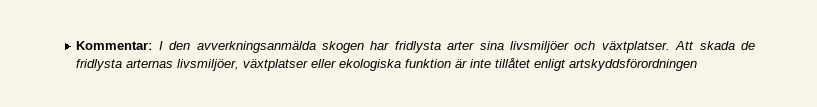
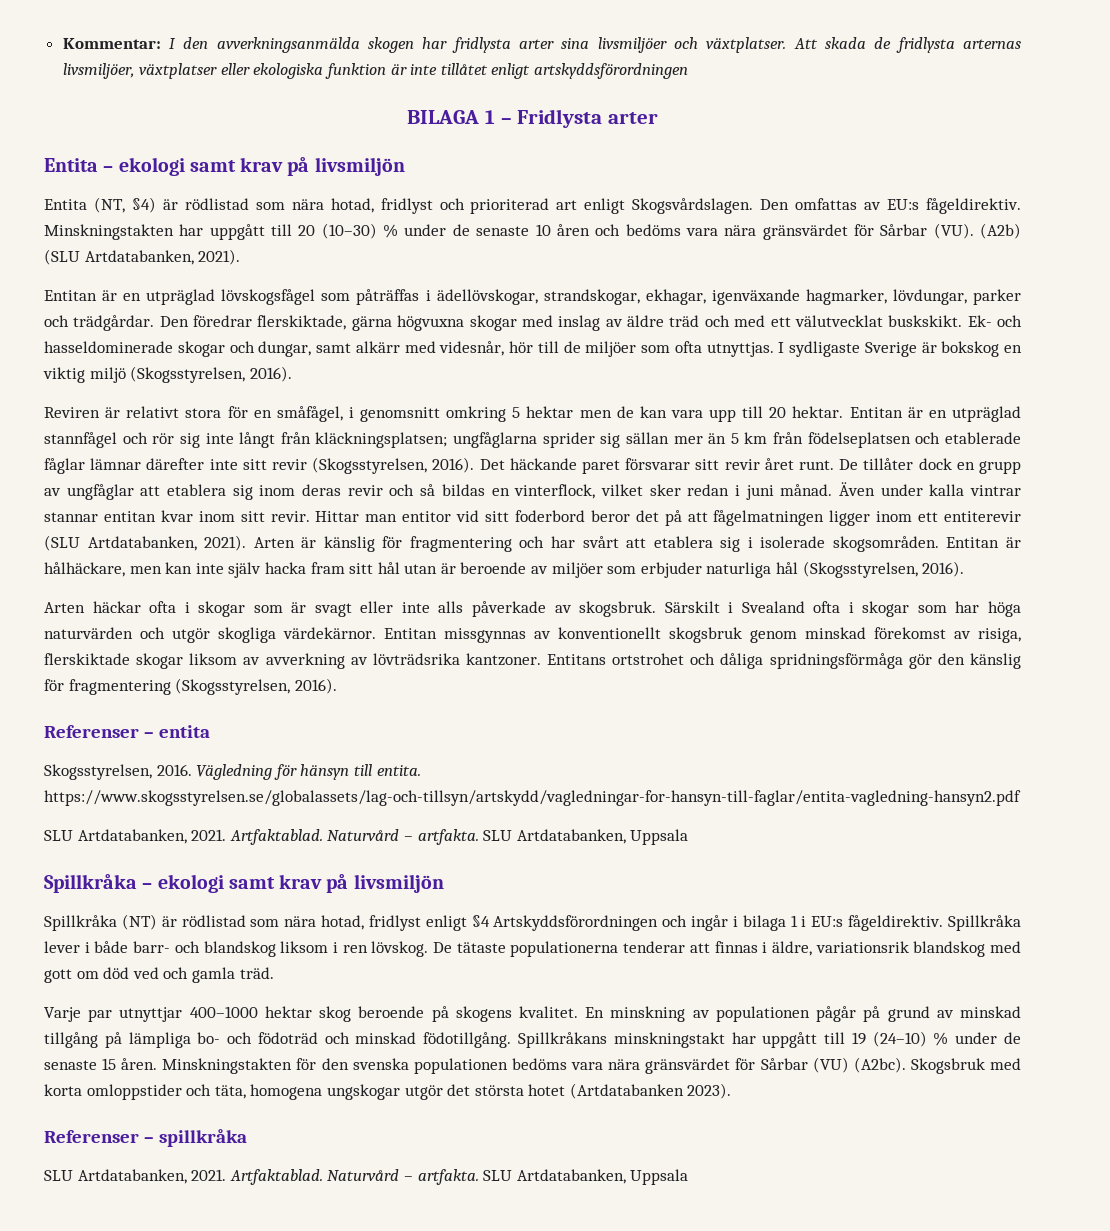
(698, 65) none -> [407,109,658,128] [44,157,405,176] [44,197,1022,214] [44,223,1022,240] [44,249,241,265] [44,289,1021,305] [44,315,1022,331] [44,341,1022,357] [43,366,292,383] [44,406,1022,422] [44,432,1022,448] [44,457,1022,474] [44,482,1021,500] [44,510,1021,526] [44,535,1021,552] [44,561,965,578] [44,601,1021,617] [44,627,1021,643] [44,653,1021,669] [44,678,337,695] [44,725,210,738] [44,764,421,780] [44,790,1021,806] [44,829,689,845] [44,874,444,893] [44,914,1022,931] [44,941,1022,957] [44,967,274,983] [44,1006,1021,1022] [44,1031,1022,1048] [44,1057,1022,1074] [44,1083,732,1100] [44,1129,247,1147] [44,1169,689,1185] // BILAGA 1 – Fridlysta arter // Entita – ekologi samt krav på livsmiljön // Entita (NT, §4) är rödlistad som nära hotad, fridlyst och prioriterad art enligt Skogsvårdslagen. Den omfattas av EU:s fågeldirektiv. Minskningstakten har uppgått till 20 (10–30) % under de senaste 10 åren och bedöms vara nära gränsvärdet för Sårbar (VU). (A2b) (SLU Artdatabanken, 2021). // Entitan är en utpräglad lövskogsfågel som påträffas i ädellövskogar, strandskogar, ekhagar, igenväxande hagmarker, lövdungar, parker och trädgårdar. Den föredrar flerskiktade, gärna högvuxna skogar med inslag av äldre träd och med ett välutvecklat buskskikt. Ek- och hasseldominerade skogar och dungar, samt alkärr med videsnår, hör till de miljöer som ofta utnyttjas. I sydligaste Sverige är bokskog en viktig miljö (Skogsstyrelsen, 2016). // Reviren är relativt stora för en småfågel, i genomsnitt omkring 5 hektar men de kan vara upp till 20 hektar. Entitan är en utpräglad stannfågel och rör sig inte långt från kläckningsplatsen; ungfåglarna sprider sig sällan mer än 5 km från födelseplatsen och etablerade fåglar lämnar därefter inte sitt revir (Skogsstyrelsen, 2016). Det häckande paret försvarar sitt revir året runt. De tillåter dock en grupp av ungfåglar att etablera sig inom deras revir och så bildas en vinterflock, vilket sker redan i juni månad. Även under kalla vintrar stannar entitan kvar inom sitt revir. Hittar man entitor vid sitt foderbord beror det på att fågelmatningen ligger inom ett entiterevir (SLU Artdatabanken, 2021). Arten är känslig för fragmentering och har svårt att etablera sig i isolerade skogsområden. Entitan är hålhäckare, men kan inte själv hacka fram sitt hål utan är beroende av miljöer som erbjuder naturliga hål (Skogsstyrelsen, 2016). // Arten häckar ofta i skogar som är svagt eller inte alls påverkade av skogsbruk. Särskilt i Svealand ofta i skogar som har höga naturvärden och utgör skogliga värdekärnor. Entitan missgynnas av konventionellt skogsbruk genom minskad förekomst av risiga, flerskiktade skogar liksom av avverkning av lövträdsrika kantzoner. Entitans ortstrohet och dåliga spridningsförmåga gör den känslig för fragmentering (Skogsstyrelsen, 2016). // Referenser – entita // Skogsstyrelsen, 2016. Vägledning för hänsyn till entita. https://www.skogsstyrelsen.se/globalassets/lag-och-tillsyn/artskydd/vagledningar-for-hansyn-till-faglar/entita-vagledning-hansyn2.pdf // SLU Artdatabanken, 2021. Artfaktablad. Naturvård – artfakta. SLU Artdatabanken, Uppsala // Spillkråka – ekologi samt krav på livsmiljön // Spillkråka (NT) är rödlistad som nära hotad, fridlyst enligt §4 Artskyddsförordningen och ingår i bilaga 1 i EU:s fågeldirektiv. Spillkråka lever i både barr- och blandskog liksom i ren lövskog. De tätaste populationerna tenderar att finnas i äldre, variationsrik blandskog med gott om död ved och gamla träd. // Varje par utnyttjar 400–1000 hektar skog beroende på skogens kvalitet. En minskning av populationen pågår på grund av minskad tillgång på lämpliga bo- och födoträd och minskad födotillgång. Spillkråkans minskningstakt har uppgått till 19 (24–10) % under de senaste 15 åren. Minskningstakten för den svenska populationen bedöms vara nära gränsvärdet för Sårbar (VU) (A2bc). Skogsbruk med korta omloppstider och täta, homogena ungskogar utgör det största hotet (Artdatabanken 2023). // Referenser – spillkråka // SLU Artdatabanken, 2021. Artfaktablad. Naturvård – artfakta. SLU Artdatabanken, Uppsala

